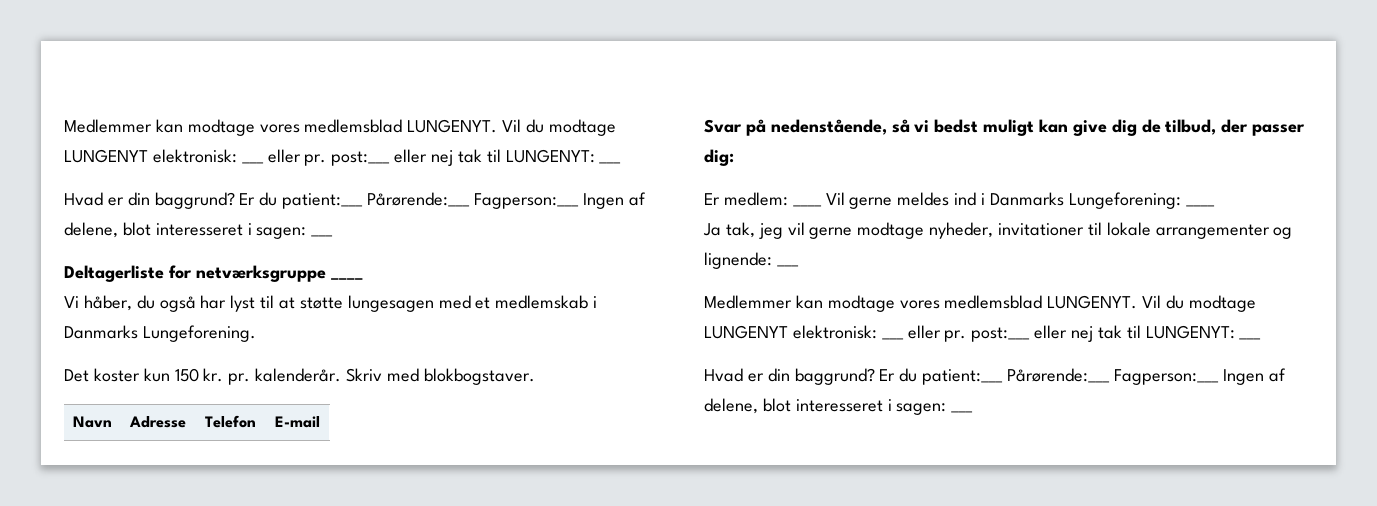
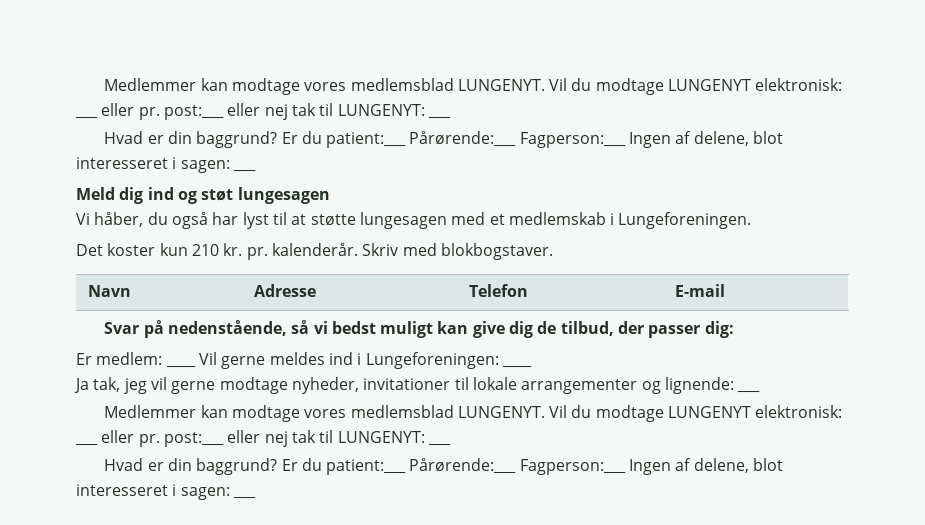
[64,265,363,282] Deltagerliste for netværksgruppe ____ -> [76,187,330,204] Meld dig ind og støt lungesagen
[64,325,256,342] Danmarks Lungeforening. -> [618,212,752,229] Lungeforeningen.
[174,368,199,382] 150 -> [191,244,219,256] 210
[989,192,1181,209] Danmarks Lungeforening: -> [365,352,499,369] Lungeforeningen:

